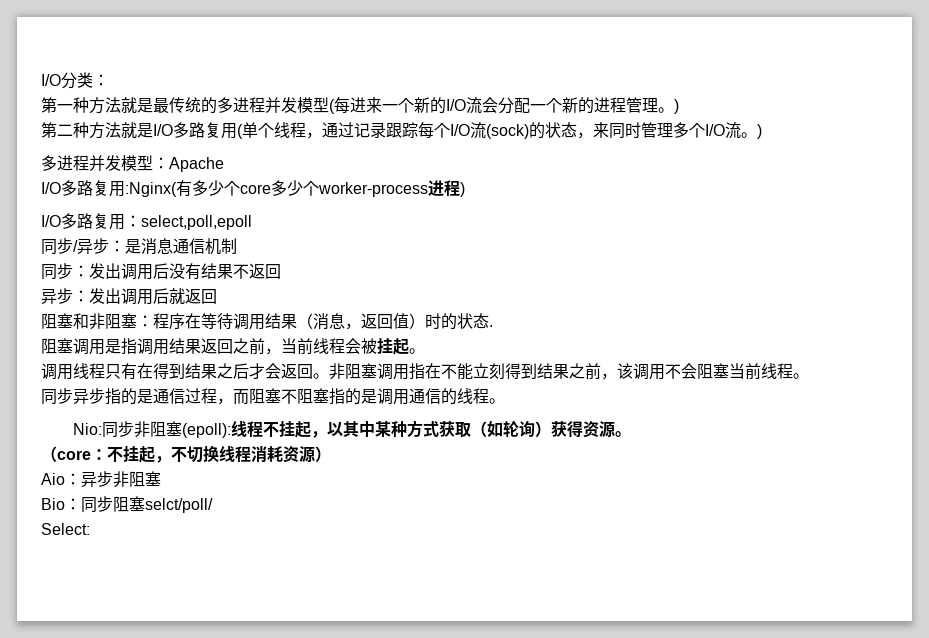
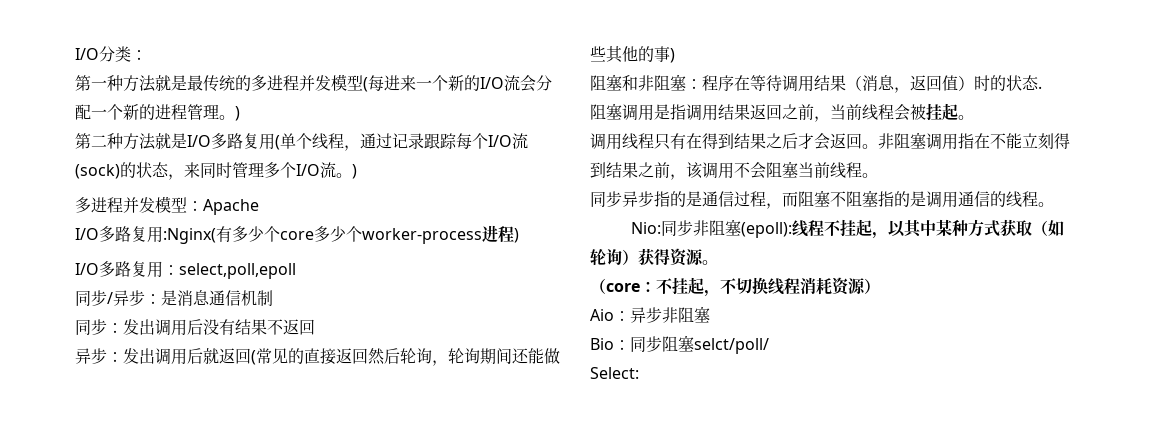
(217, 296) none -> [251,348,560,366] [590,46,675,63] (常见的直接返回然后轮询，轮询期间还能做些其他的事)

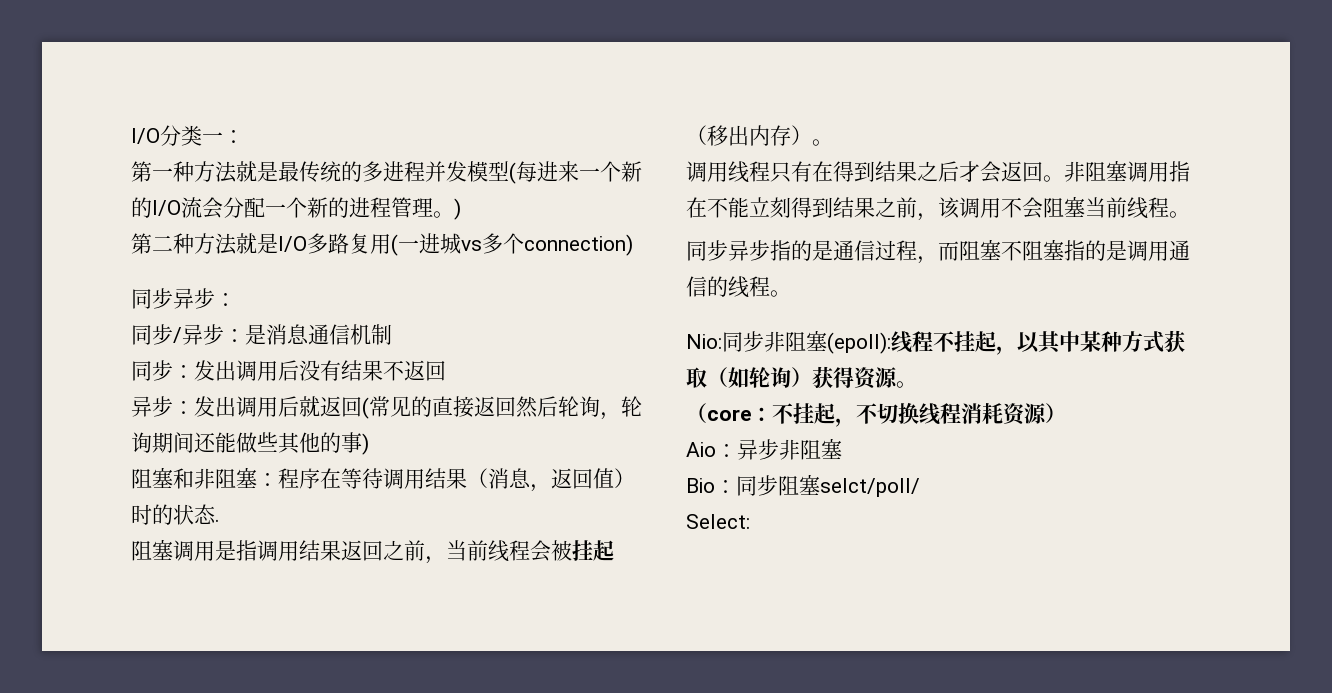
(131, 54) none -> [202,132,223,143] 一
[280,133,528,151] [75,162,357,180] [75,196,259,215] [75,225,519,244] [75,261,296,279] 单个线程，通过记录跟踪每个I/O流(sock)的状态，来同时管理多个I/O流。) // 多进程并发模型：Apache // I/O多路复用:Nginx(有多少个core多少个worker-process进程) // I/O多路复用：select,poll,epoll -> [398,233,633,256] [131,288,236,309] 一进城vs多个connection) // 同步异步：
(958, 112) none -> [686,125,812,146] （移出内存）

